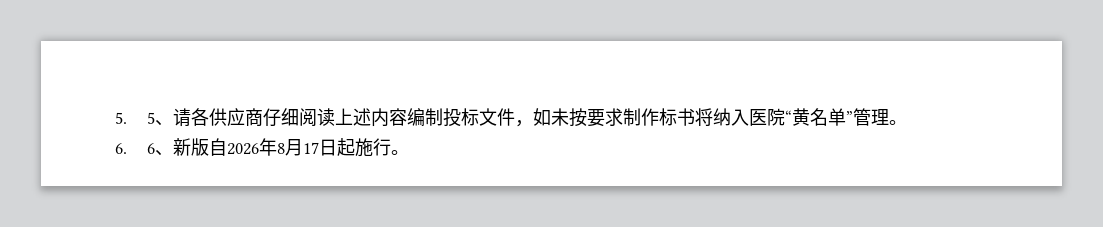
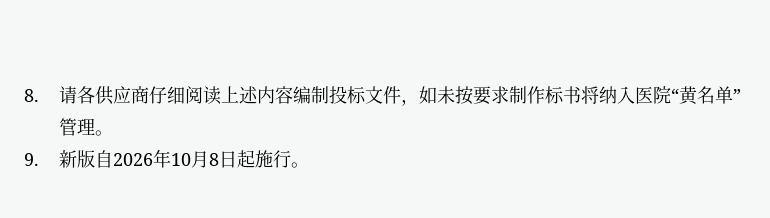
[115,112,174,126] 5. 5、 -> [24,89,39,102] 8.
[115,143,174,156] 6. 6、 -> [24,153,39,166] 9.
[277,139,320,156] 8月17 -> [170,151,219,168] 10月8

